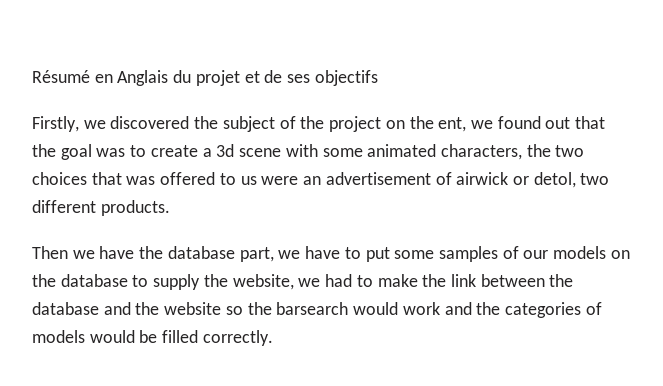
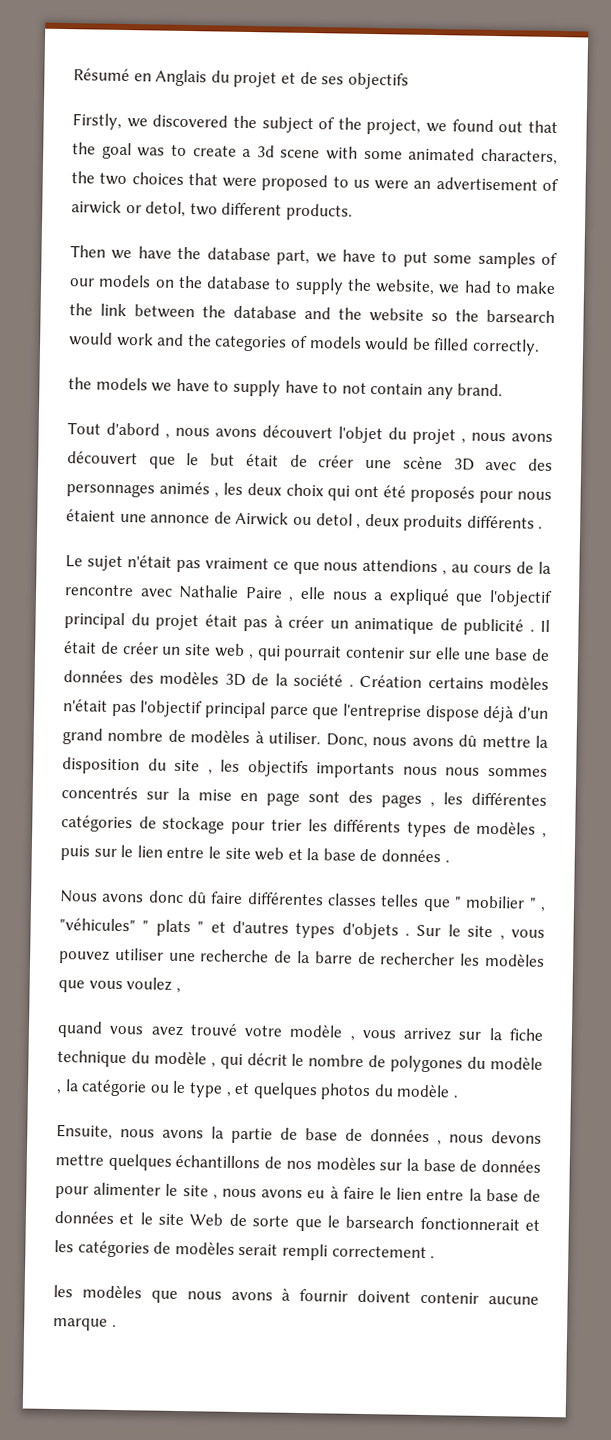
[329,116,467,132] project on the ent, -> [366,118,422,135] project,
[126,172,216,185] was offered -> [222,174,329,192] were proposed
(273, 338) none -> [68,377,504,400] [67,422,553,445] [67,451,553,471] [66,481,553,504] [66,509,544,532] [65,555,551,576] [64,584,554,608] [64,612,550,636] [64,641,550,662] [63,670,549,690] [63,699,549,723] [62,728,548,749] [62,757,548,779] [61,786,547,808] [61,815,547,838] [60,845,450,863] [60,890,545,912] [59,918,545,941] [59,947,545,967] [58,977,181,994] [57,1021,544,1041] [57,1050,544,1073] [56,1079,459,1101] [56,1124,542,1146] [55,1153,541,1173] [55,1182,541,1202] [54,1210,540,1232] [54,1239,436,1261] [53,1284,539,1305] [53,1317,117,1331] // the models we have to supply have to not contain any brand. // Tout d'abord , nous avons découvert l'objet du projet , nous avons découvert que le but était de créer une scène 3D avec des personnages animés , les deux choix qui ont été proposés pour nous étaient une annonce de Airwick ou detol , deux produits différents . // Le sujet n'était pas vraiment ce que nous attendions , au cours de la rencontre avec Nathalie Paire , elle nous a expliqué que l'objectif principal du projet était pas à créer un animatique de publicité . Il était de créer un site web , qui pourrait contenir sur elle une base de données des modèles 3D de la société . Création certains modèles n'était pas l'objectif principal parce que l'entreprise dispose déjà d'un grand nombre de modèles à utiliser. Donc, nous avons dû mettre la disposition du site , les objectifs importants nous nous sommes concentrés sur la mise en page sont des pages , les différentes catégories de stockage pour trier les différents types de modèles , puis sur le lien entre le site web et la base de données . // Nous avons donc dû faire différentes classes telles que " mobilier " , "véhicules" " plats " et d'autres types d'objets . Sur le site , vous pouvez utiliser une recherche de la barre de rechercher les modèles que vous voulez , // quand vous avez trouvé votre modèle , vous arrivez sur la fiche technique du modèle , qui décrit le nombre de polygones du modèle , la catégorie ou le type , et quelques photos du modèle . // Ensuite, nous avons la partie de base de données , nous devons mettre quelques échantillons de nos modèles sur la base de données pour alimenter le site , nous avons eu à faire le lien entre la base de données et le site Web de sorte que le barsearch fonctionnerait et les catégories de modèles serait rempli correctement . // les modèles que nous avons à fournir doivent contenir aucune marque .

